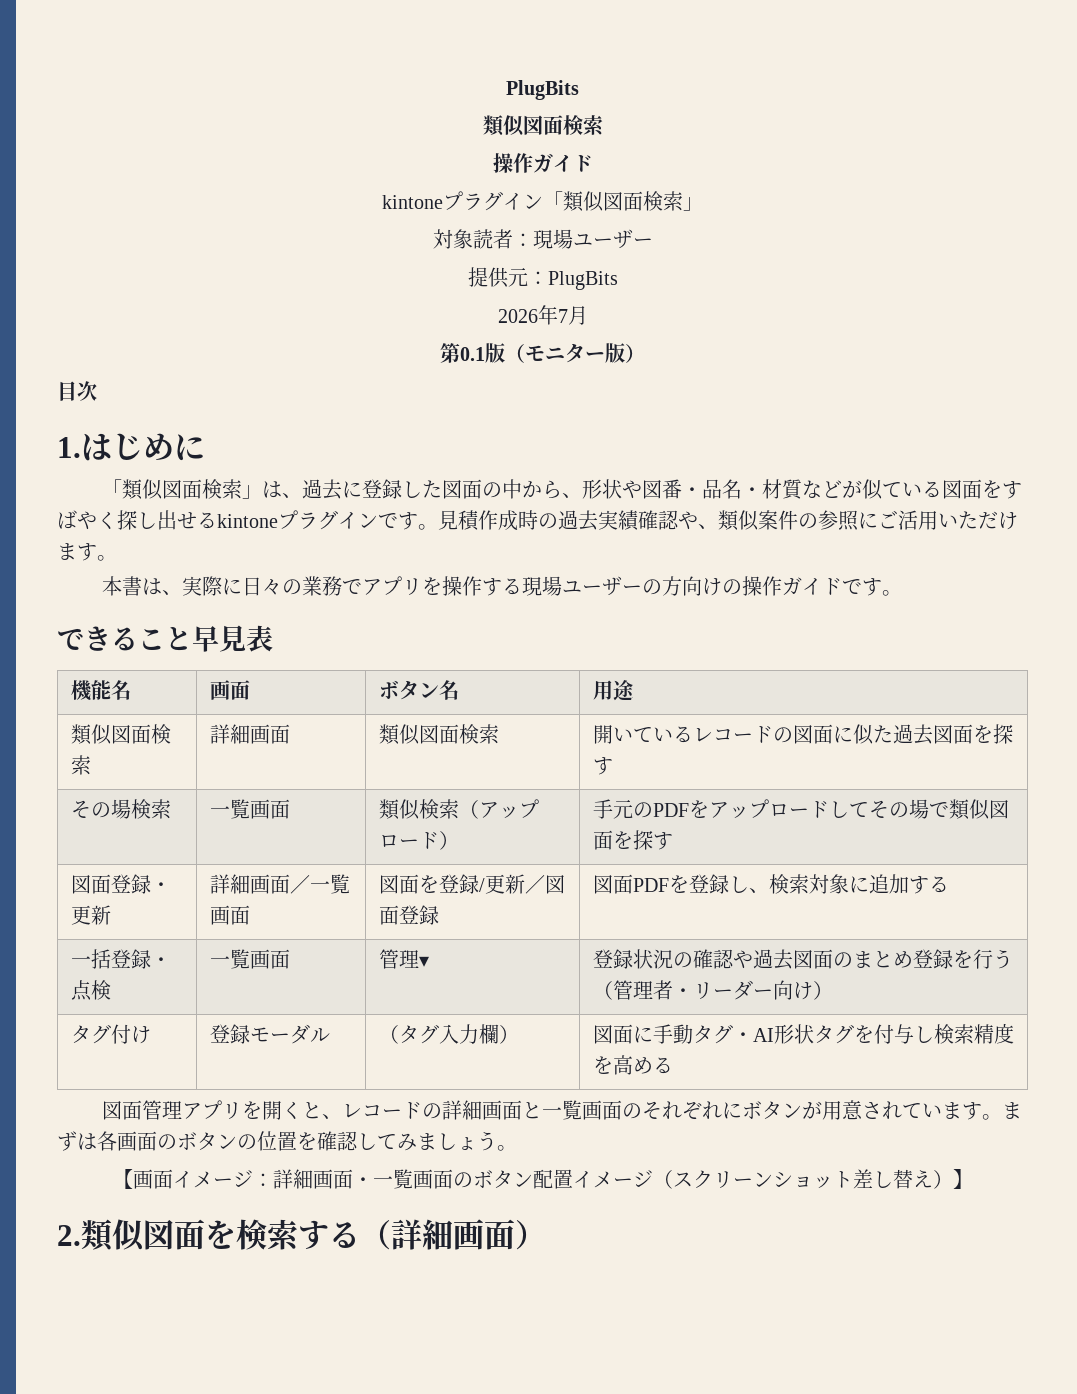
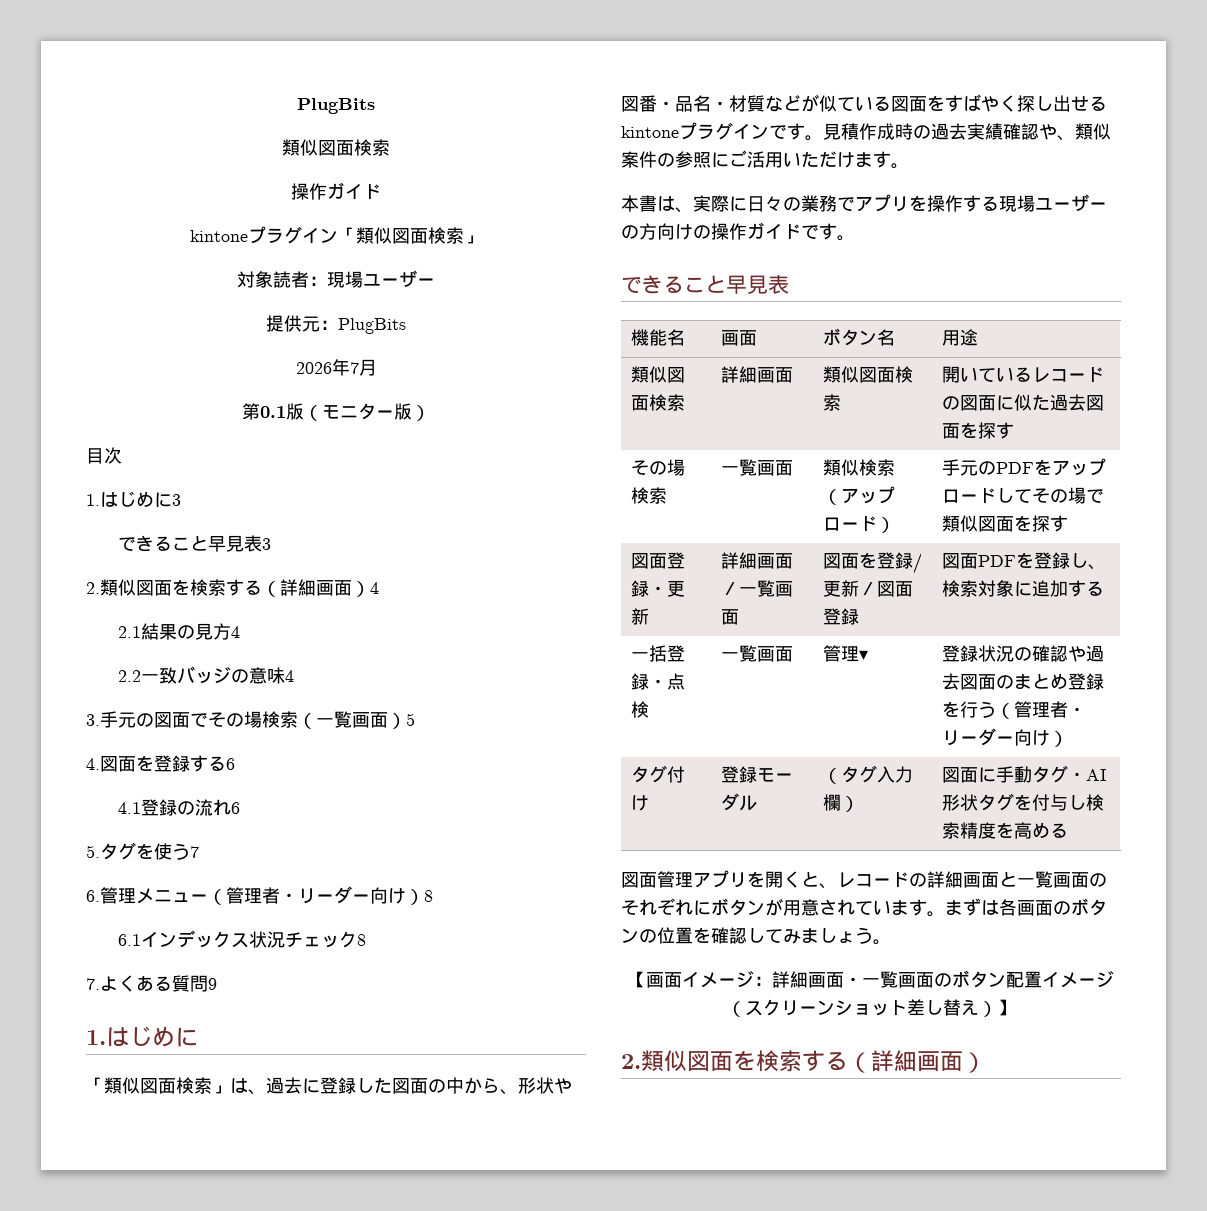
(97, 391) none -> [86,491,181,508] [117,535,271,552] [86,579,379,597] [117,623,240,640] [117,666,294,684] [86,711,415,729] [86,755,235,772] [117,799,240,816] [86,842,199,860] [86,886,433,905] [117,930,366,948] [86,975,217,992] // 1.はじめに3 // できること早見表3 // 2.類似図面を検索する（詳細画面）4 // 2.1結果の見方4 // 2.2一致バッジの意味4 // 3.手元の図面でその場検索（一覧画面）5 // 4.図面を登録する6 // 4.1登録の流れ6 // 5.タグを使う7 // 6.管理メニュー（管理者・リーダー向け）8 // 6.1インデックス状況チェック8 // 7.よくある質問9

